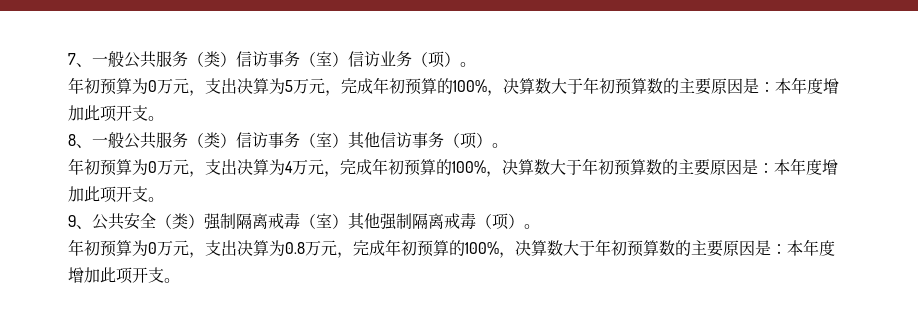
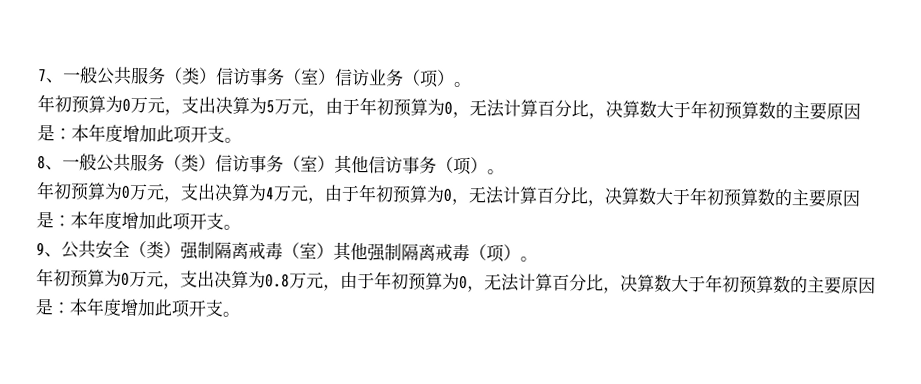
[341,77,487,95] 完成年初预算的100% -> [325,97,589,119] 由于年初预算为0，无法计算百分比
[340,158,486,176] 完成年初预算的100% -> [324,184,589,206] 由于年初预算为0，无法计算百分比
[353,239,499,257] 完成年初预算的100% -> [340,271,604,293] 由于年初预算为0，无法计算百分比

